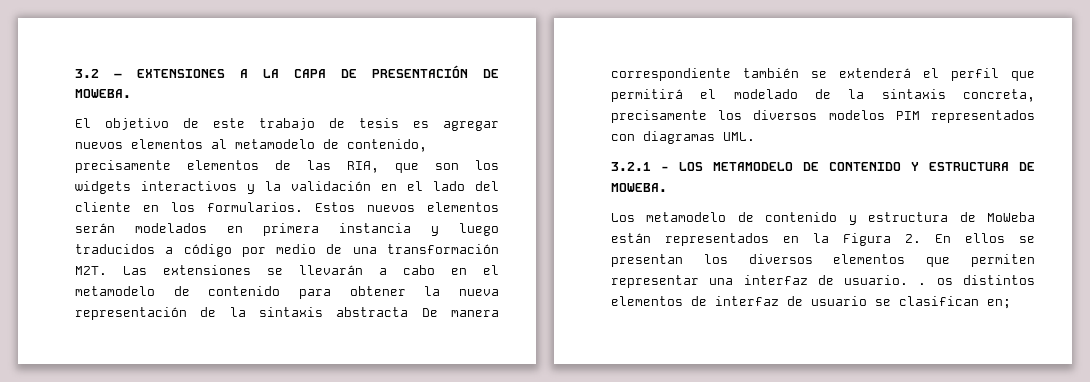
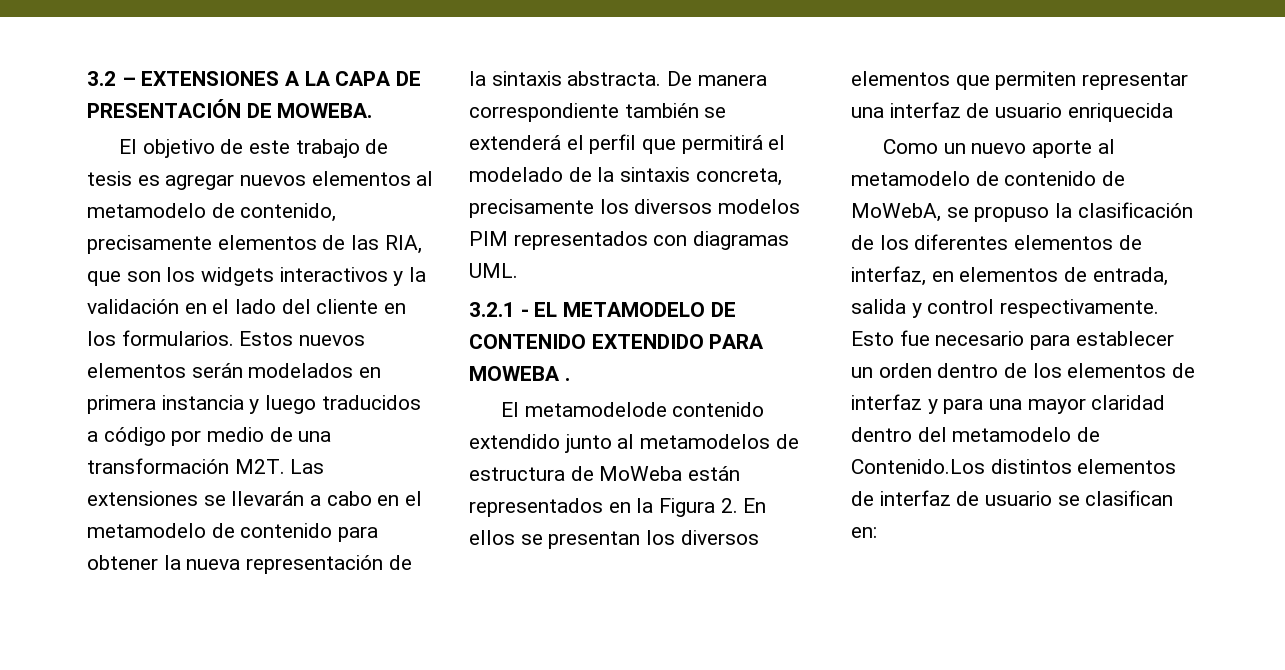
[336,307,409,317] abstracta -> [567,71,662,86] abstracta.
[679,162,703,171] LOS -> [534,302,558,317] EL
[911,162,1035,171] [611,183,667,192] [611,212,857,225] Y ESTRUCTURA DE MOWEBA. // Los metamodelo de contenido y -> [591,334,765,349] [469,366,570,381] [500,402,765,417] [469,434,799,453] EXTENDIDO PARA MOWEBA . // El metamodelode contenido extendido junto al metamodelos de
[844,275,953,285] usuario. . os -> [995,103,1173,122] [882,139,1115,158] [851,171,1126,186] [851,202,1193,222] [851,234,1142,250] [851,266,1168,286] [851,299,1160,318] [851,330,1174,350] [851,363,1196,378] [851,394,1166,414] [851,427,1101,442] [851,459,985,474] usuario enriquecida // Como un nuevo aporte al metamodelo de contenido de MoWebA, se propuso la clasificación de los diferentes elementos de interfaz, en elementos de entrada, salida y control respectivamente. Esto fue necesario para establecer un orden dentro de los elementos de interfaz y para una mayor claridad dentro del metamodelo de Contenido.Los
[987,299,1011,309] en; -> [851,527,877,538] en:

